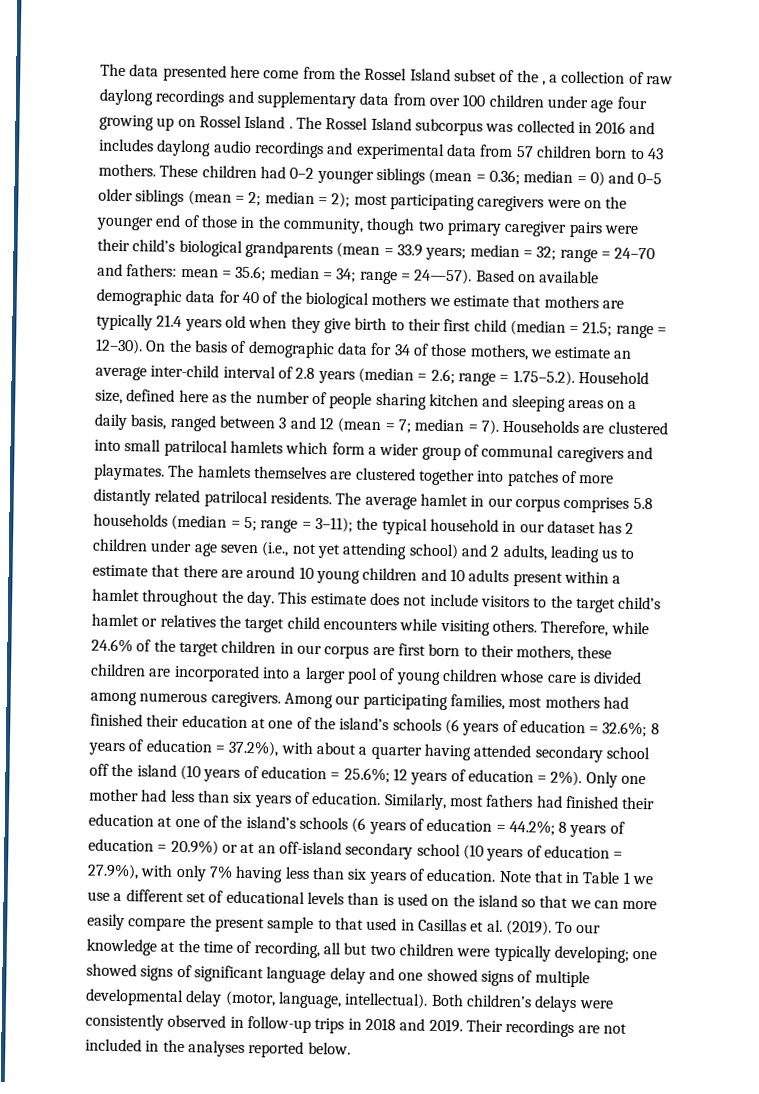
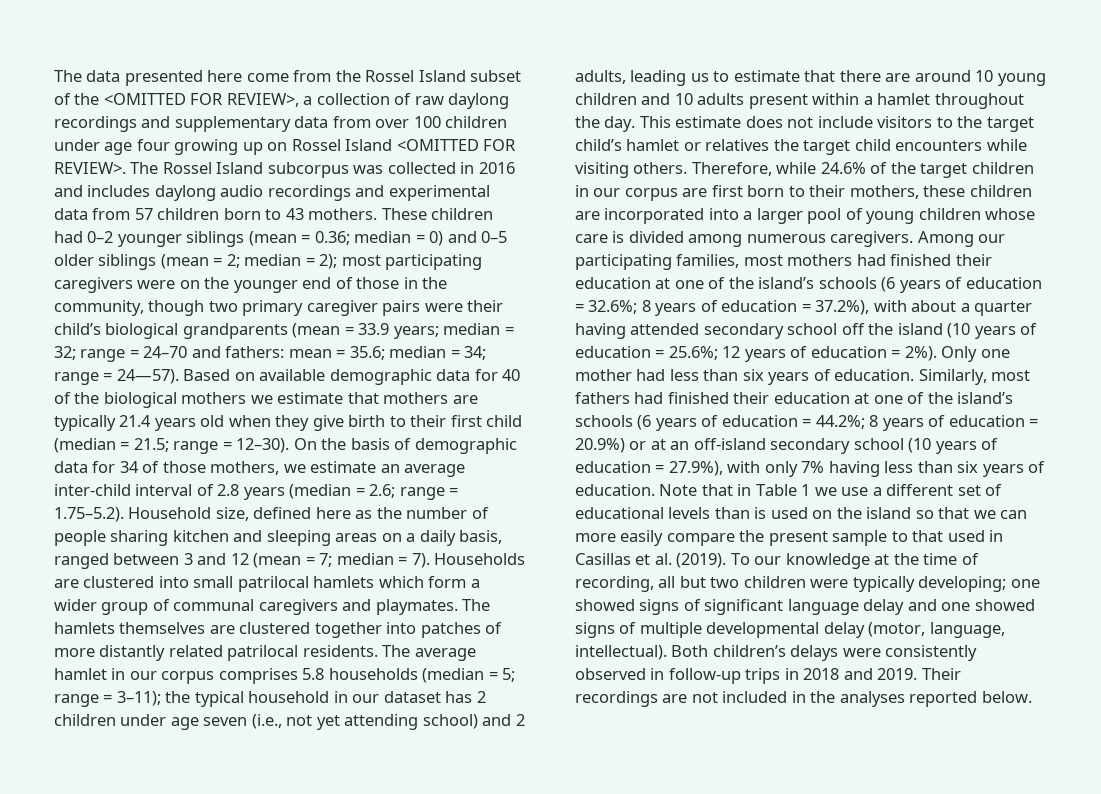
[541,80,546,86] , -> [103,93,299,107] <OMITTED FOR REVIEW>,
[288,126,293,129] . -> [396,139,517,151] [54,162,126,174] <OMITTED FOR REVIEW>.

